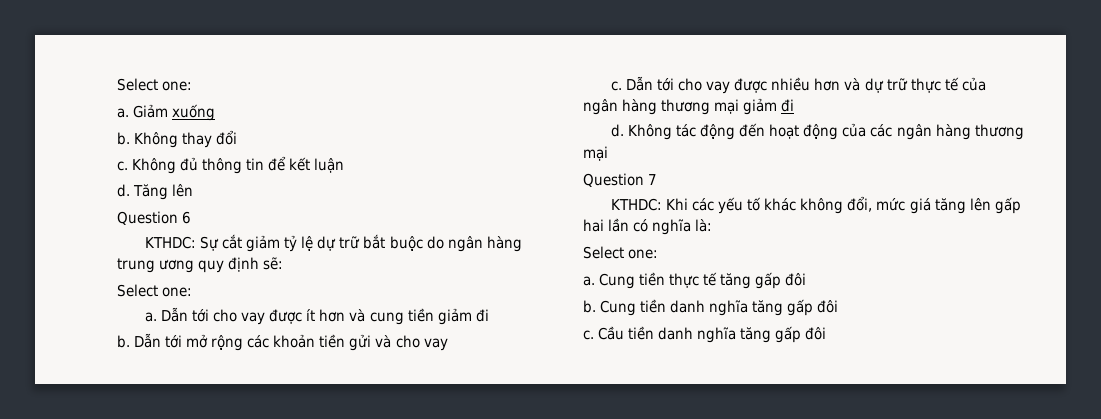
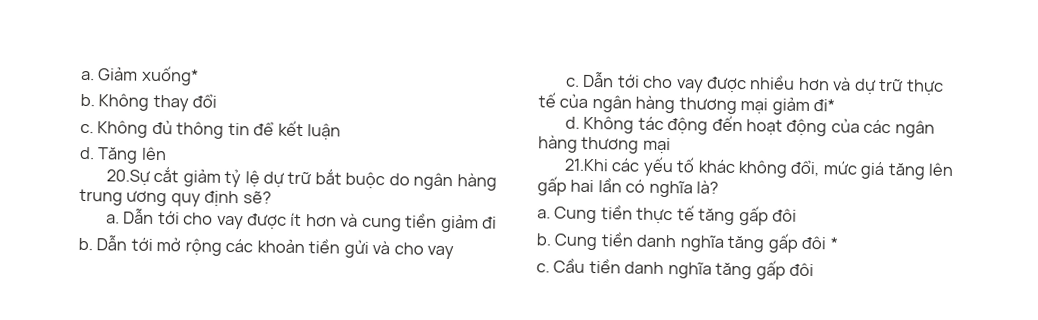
[117,78,193,91] Select one: // -> (81, 75) none
[172,104,216,121] xuống -> [141,65,199,86] xuống*
[117,211,192,225] [145,236,220,251] Question 6 // KTHDC: Sự -> [105,169,151,186] 20.Sự
[263,257,284,270] [117,284,193,297] sẽ: // Select one: -> [242,191,272,204] sẽ?
[781,99,795,112] đi -> [813,99,836,112] đi*
[583,173,658,187] [611,198,689,211] Question 7 // KTHDC: Khi -> [563,158,609,172] 21.Khi
[695,219,713,232] [583,246,659,259] là: // Select one: -> [696,180,720,194] là?
(839, 306) none -> [829,237,838,250] *

